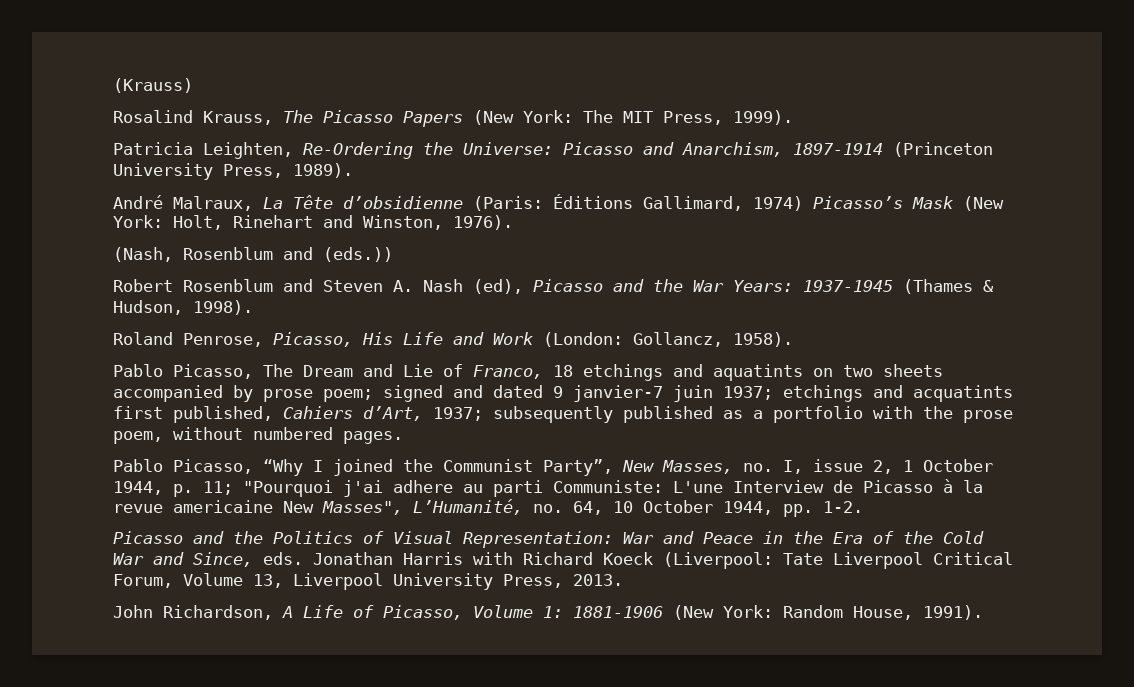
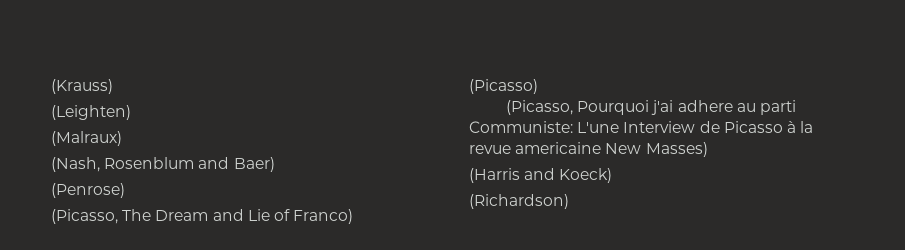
[113,110,793,127] [113,142,993,159] [113,163,353,180] [113,194,1004,211] [113,215,513,230] [113,247,393,262] [113,279,994,294] [113,300,253,315] [113,332,793,347] [113,364,253,379] Rosalind Krauss, The Picasso Papers (New York: The MIT Press, 1999). // Patricia Leighten, Re-Ordering the Universe: Picasso and Anarchism, 1897-1914 (Princeton University Press, 1989). // André Malraux, La Tête d’obsidienne (Paris: Éditions Gallimard, 1974) Picasso’s Mask (New York: Holt, Rinehart and Winston, 1976). // (Nash, Rosenblum and (eds.)) // Robert Rosenblum and Steven A. Nash (ed), Picasso and the War Years: 1937-1945 (Thames & Hudson, 1998). // Roland Penrose, Picasso, His Life and Work (London: Gollancz, 1958). // Pablo Picasso, -> [51,105,131,120] [51,131,122,146] [51,157,275,172] [51,183,125,198] [51,209,118,224] (Leighten) // (Malraux) // (Nash, Rosenblum and Baer) // (Penrose) // (Picasso,
[473,364,943,381] [113,385,1013,402] [113,406,1013,423] [113,427,403,444] [113,459,993,476] [113,480,333,497] Franco, 18 etchings and aquatints on two sheets accompanied by prose poem; signed and dated 9 janvier-7 juin 1937; etchings and acquatints first published, Cahiers d’Art, 1937; subsequently published as a portfolio with the prose poem, without numbered pages. // Pablo Picasso, “Why I joined the Communist Party”, New Masses, no. I, issue 2, 1 October 1944, p. 11; "Pourquoi -> [293,209,354,224] [469,79,538,94] [506,100,650,115] Franco) // (Picasso) // (Picasso, Pourquoi
[322,499,863,517] [113,531,984,548] [113,552,1013,569] [113,573,623,590] [113,605,983,620] Masses", L’Humanité, no. 64, 10 October 1944, pp. 1-2. // Picasso and the Politics of Visual Representation: War and Peace in the Era of the Cold War and Since, eds. Jonathan Harris with Richard Koeck (Liverpool: Tate Liverpool Critical Forum, Volume 13, Liverpool University Press, 2013. // John Richardson, A Life of Picasso, Volume 1: 1881-1906 (New York: Random House, 1991). -> [645,142,708,157] [469,168,613,183] [469,194,569,209] Masses) // (Harris and Koeck) // (Richardson)

